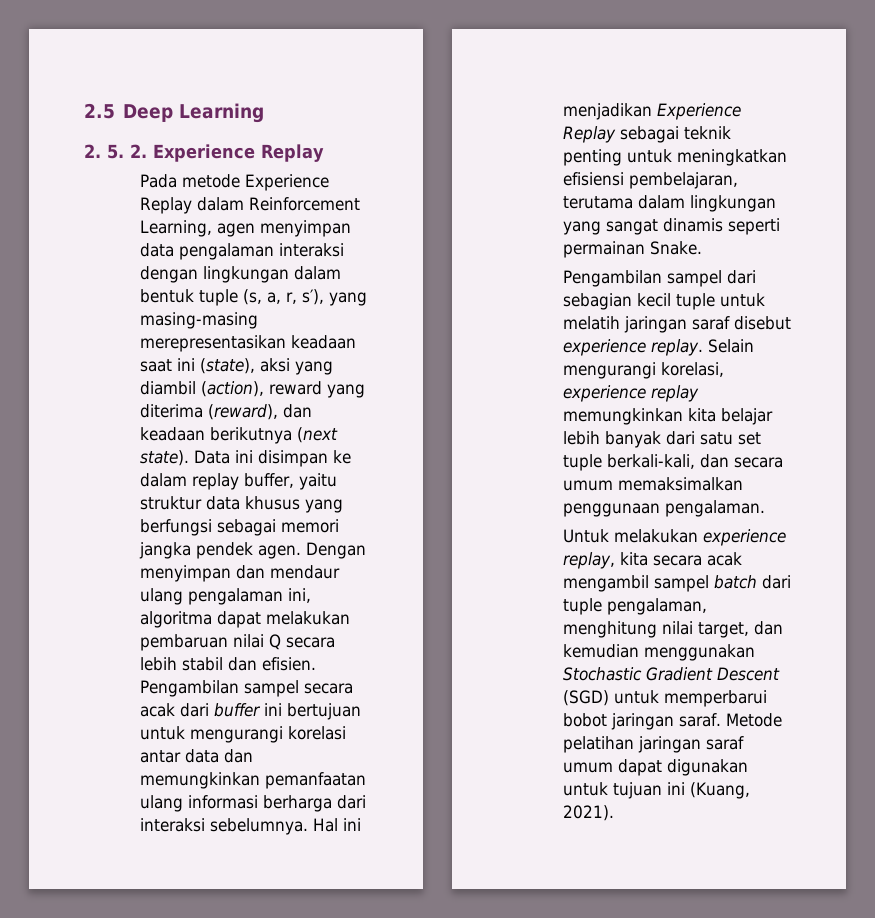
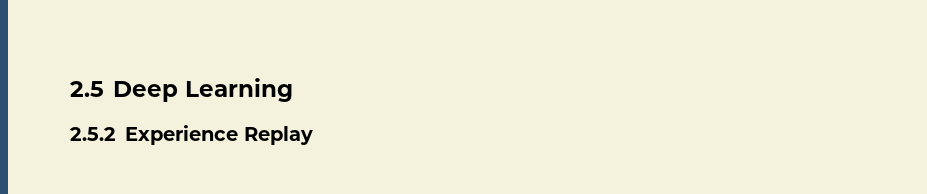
[84,144,324,162] [139,174,329,191] [139,197,360,214] [139,220,351,237] [139,243,344,260] [139,266,341,283] [139,289,367,306] [139,312,258,329] [139,335,356,352] [139,358,333,375] [139,381,365,398] [139,404,312,420] [139,427,338,444] [139,450,351,467] [139,473,337,490] [139,496,343,513] [139,519,339,536] [138,542,366,559] [139,565,340,582] [139,588,311,605] [139,611,350,628] [139,634,335,651] [139,657,316,671] [139,680,353,697] [139,703,361,720] [139,726,346,743] [139,749,253,763] [139,772,366,789] [139,795,366,812] [139,818,361,835] [562,103,741,120] [562,126,731,143] [562,149,787,166] [562,172,738,189] [562,195,776,212] [562,218,780,235] [562,241,702,258] [562,270,756,287] [562,293,765,310] [562,316,791,333] [562,339,754,356] [562,362,724,379] [562,385,699,402] [562,408,773,425] [562,431,761,448] [562,454,783,471] [562,477,743,491] [562,500,765,517] [562,529,786,546] [562,552,742,569] [562,575,791,592] [562,598,707,615] [562,621,783,638] [562,644,755,661] [562,667,780,681] [562,690,767,707] [562,713,782,730] [562,736,744,753] [562,759,748,776] [562,782,750,799] [562,805,614,821] 2. 5. 2. Experience Replay // Pada metode Experience Replay dalam Reinforcement Learning, agen menyimpan data pengalaman interaksi dengan lingkungan dalam bentuk tuple (s, a, r, s′), yang masing-masing merepresentasikan keadaan saat ini (state), aksi yang diambil (action), reward yang diterima (reward), dan keadaan berikutnya (next state). Data ini disimpan ke dalam replay buffer, yaitu struktur data khusus yang berfungsi sebagai memori jangka pendek agen. Dengan menyimpan dan mendaur ulang pengalaman ini, algoritma dapat melakukan pembaruan nilai Q secara lebih stabil dan efisien. Pengambilan sampel secara acak dari buffer ini bertujuan untuk mengurangi korelasi antar data dan memungkinkan pemanfaatan ulang informasi berharga dari interaksi sebelumnya. Hal ini menjadikan Experience Replay sebagai teknik penting untuk meningkatkan efisiensi pembelajaran, terutama dalam lingkungan yang sangat dinamis seperti permainan Snake. // Pengambilan sampel dari sebagian kecil tuple untuk melatih jaringan saraf disebut experience replay. Selain mengurangi korelasi, experience replay memungkinkan kita belajar lebih banyak dari satu set tuple berkali-kali, dan secara umum memaksimalkan penggunaan pengalaman. // Untuk melakukan experience replay, kita secara acak mengambil sampel batch dari tuple pengalaman, menghitung nilai target, dan kemudian menggunakan Stochastic Gradient Descent (SGD) untuk memperbarui bobot jaringan saraf. Metode pelatihan jaringan saraf umum dapat digunakan untuk tujuan ini (Kuang, 2021). -> [70,125,313,145] 2.5.2 Experience Replay

